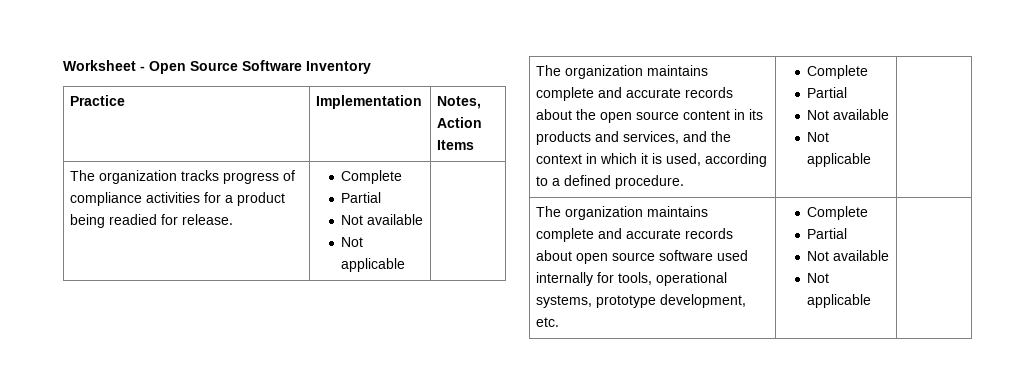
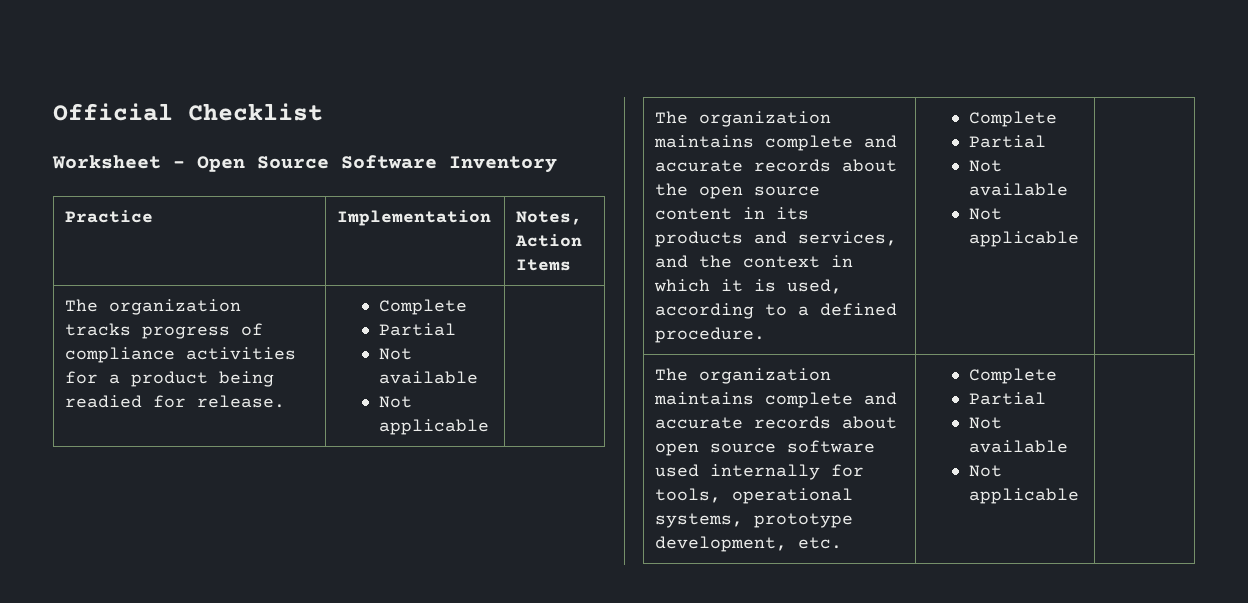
(63, 65) none -> [53,103,323,121] Official Checklist //

